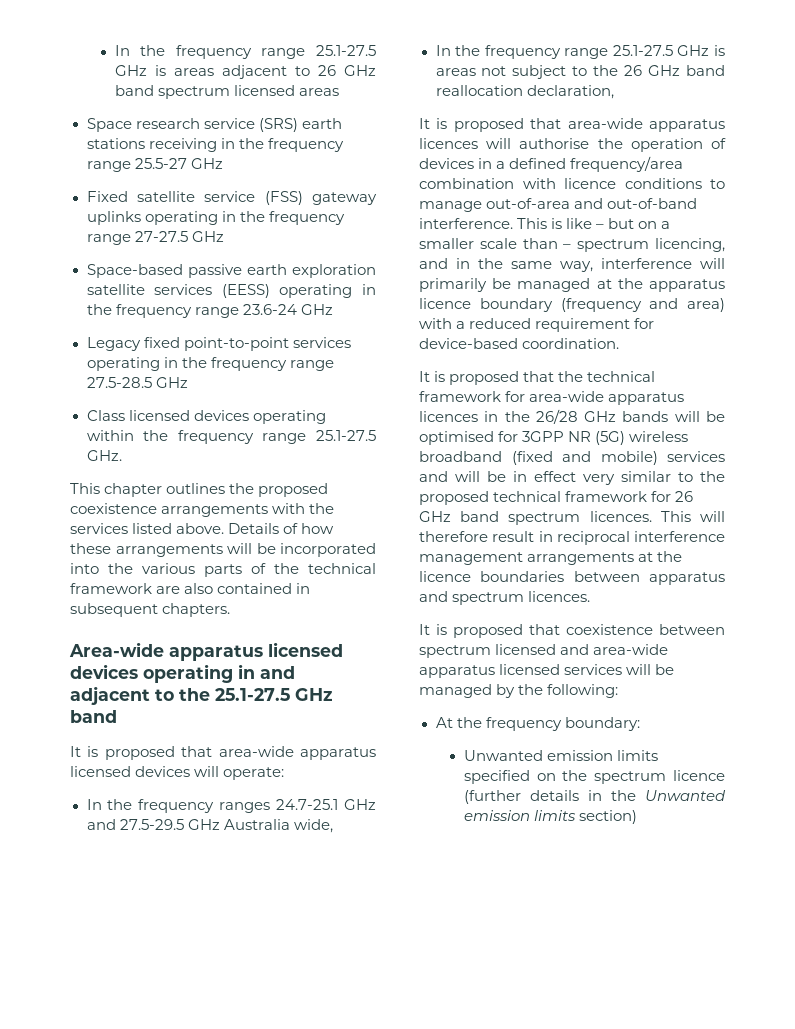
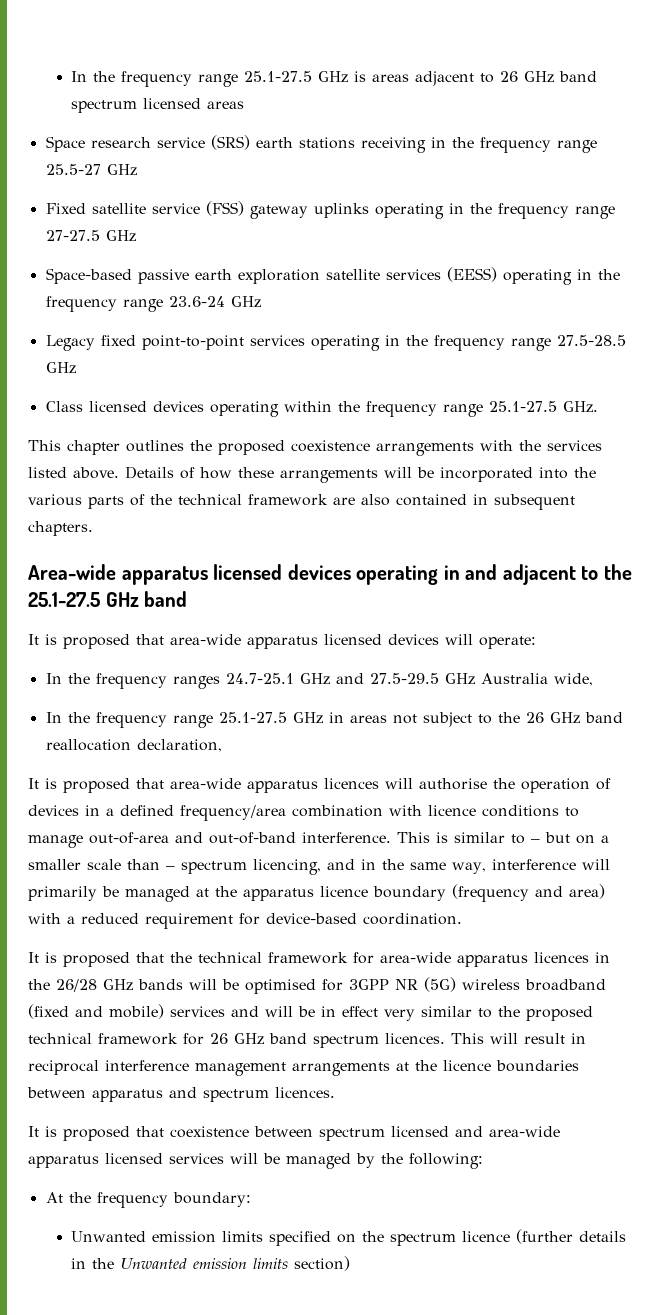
[714,45,725,56] is -> [328,712,344,723] in
[566,218,593,229] like -> [454,832,525,844] similar to
[419,531,488,542] therefore -> (518, 1038) none

